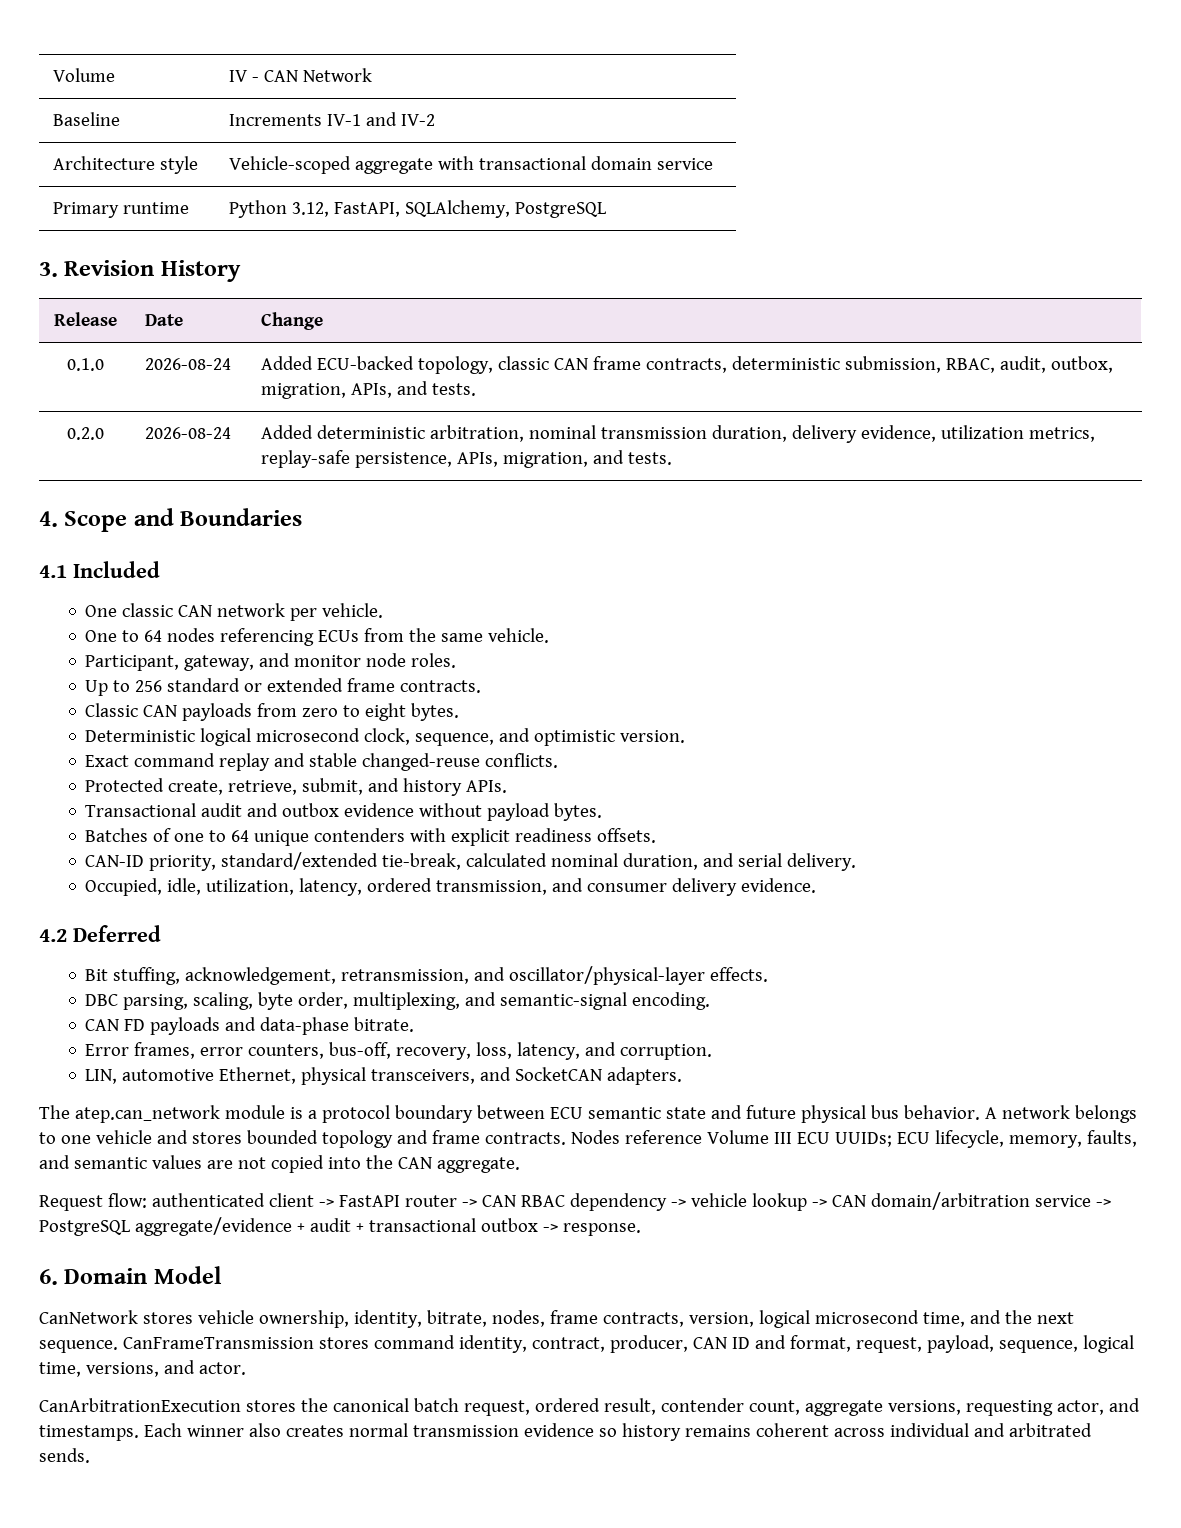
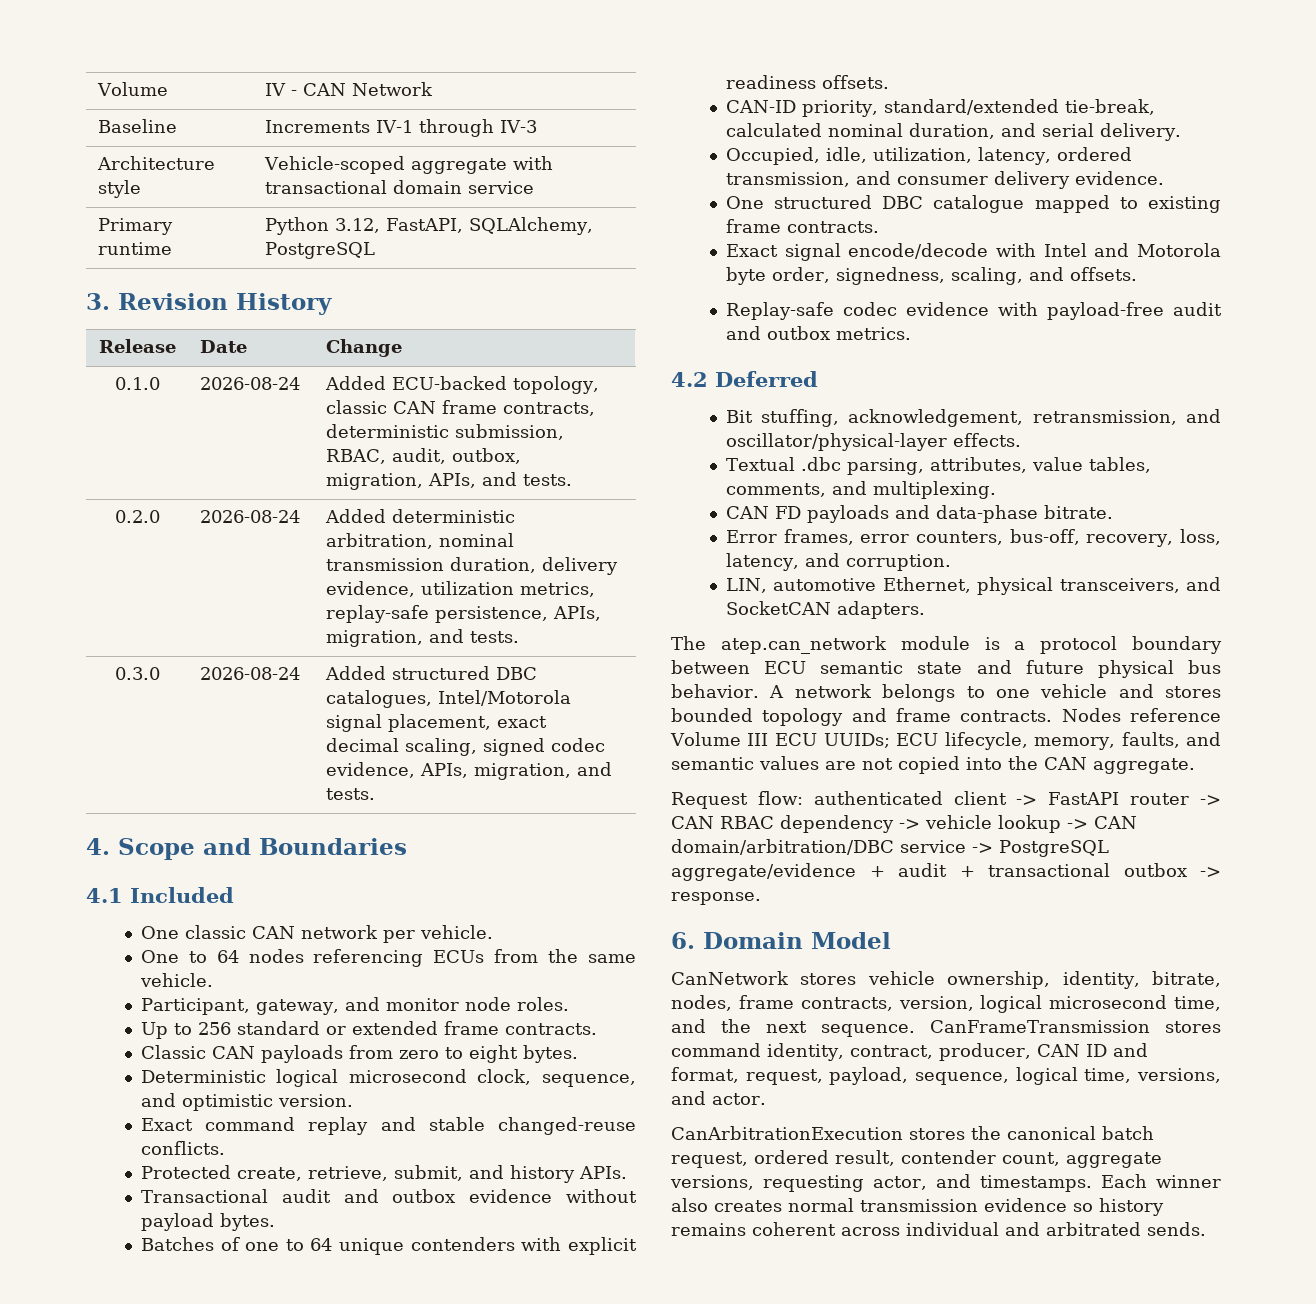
[366,112,436,126] and IV-2 -> [419,119,538,137] through IV-3
(673, 458) none -> [115,667,160,680] [200,667,301,680] [325,666,538,680] [326,690,572,708] [326,714,548,732] [326,738,606,756] [326,762,613,780] [326,788,376,800] // 0.3.0 | 2026-08-24 | Added structured DBC catalogues, Intel/Motorola signal placement, exact decimal scaling, signed codec evidence, APIs, migration, and tests.
(817, 885) none -> [725,195,1221,213] [725,219,879,233] [725,243,1221,261] [725,267,1137,285] [725,302,1222,320] [725,326,911,340] // One structured DBC catalogue mapped to existing frame contracts. // Exact signal encode/decode with Intel and Motorola byte order, signedness, scaling, and offsets. // Replay-safe codec evidence with payload-free audit and outbox metrics.
[85,992,711,1010] DBC parsing, scaling, byte order, multiplexing, and semantic-signal encoding. -> [725,457,1151,475] [725,481,996,499] Textual .dbc parsing, attributes, value tables, comments, and multiplexing.
[870,1192,1030,1210] domain/arbitration -> [671,839,894,855] domain/arbitration/DBC

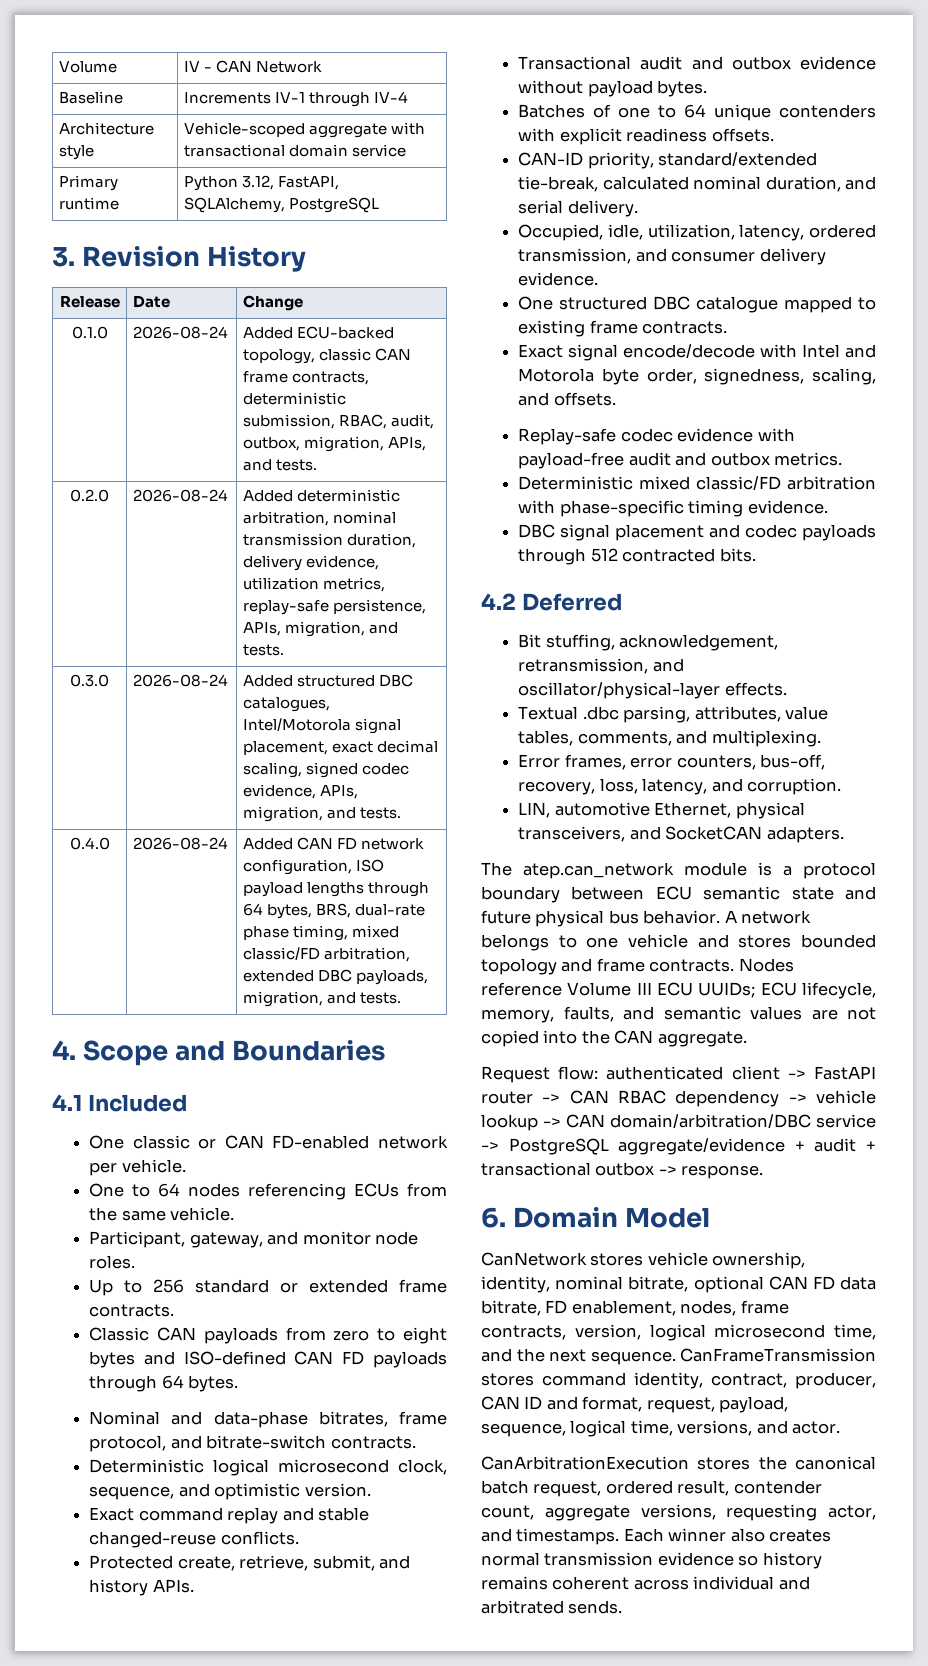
[500,120,538,133] IV-3 -> [374,91,409,103] IV-4
(376, 794) none -> [69,837,110,850] [132,837,228,850] [242,837,425,850] [242,859,385,875] [242,882,430,897] [242,903,426,919] [242,925,400,941] [242,947,411,962] [242,969,429,985] [242,991,402,1007] // 0.4.0 | 2026-08-24 | Added CAN FD network configuration, ISO payload lengths through 64 bytes, BRS, dual-rate phase timing, mixed classic/FD arbitration, extended DBC payloads, migration, and tests.
[251,926,295,939] CAN -> [198,1135,370,1149] or CAN FD-enabled
[522,1045,578,1063] bytes. -> [89,1351,448,1368] [89,1375,239,1392] [89,1411,447,1428] [89,1435,416,1452] bytes and ISO-defined CAN FD payloads through 64 bytes. // Nominal and data-phase bitrates, frame protocol, and bitrate-switch contracts.
(911, 333) none -> [518,476,876,490] [518,500,828,517] [518,524,876,541] [518,548,756,565] // Deterministic mixed classic/FD arbitration with phase-specific timing evidence. // DBC signal placement and codec payloads through 512 contracted bits.
[725,505,1113,523] // CAN FD payloads and data-phase bitrate. -> (821, 738) none
[1152,971,1221,987] bitrate, -> [555,1276,876,1293] [481,1300,676,1316] nominal bitrate, optional CAN FD data bitrate, FD enablement,

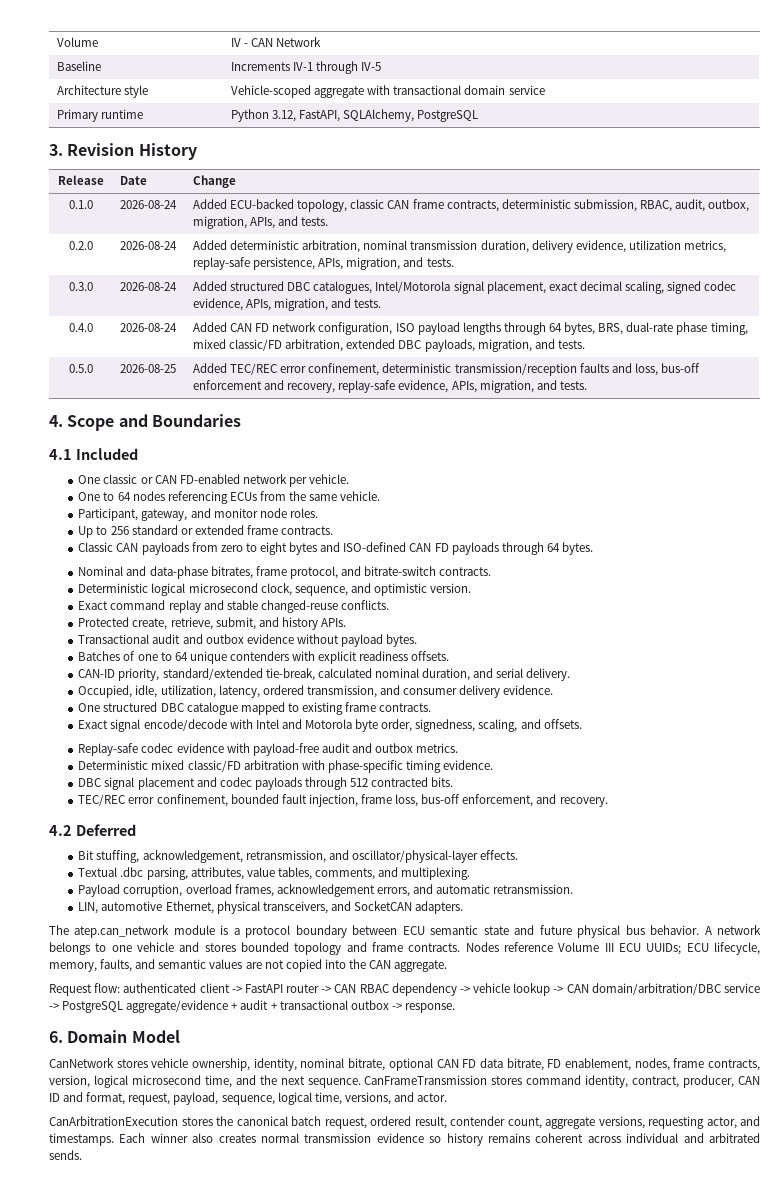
[374,91,409,103] IV-4 -> [361,62,382,71] IV-5
(402, 998) none -> [69,364,93,373] [120,364,177,373] [193,363,701,376] [193,380,587,393] // 0.5.0 | 2026-08-25 | Added TEC/REC error confinement, deterministic transmission/reception faults and loss, bus-off enforcement and recovery, replay-safe evidence, APIs, migration, and tests.
(756, 555) none -> [78,794,608,807] // TEC/REC error confinement, bounded fault injection, frame loss, bus-off enforcement, and recovery.
[518,754,825,770] [518,778,841,795] Error frames, error counters, bus-off, recovery, loss, latency, and corruption. -> [78,884,574,897] Payload corruption, overload frames, acknowledgement errors, and automatic retransmission.

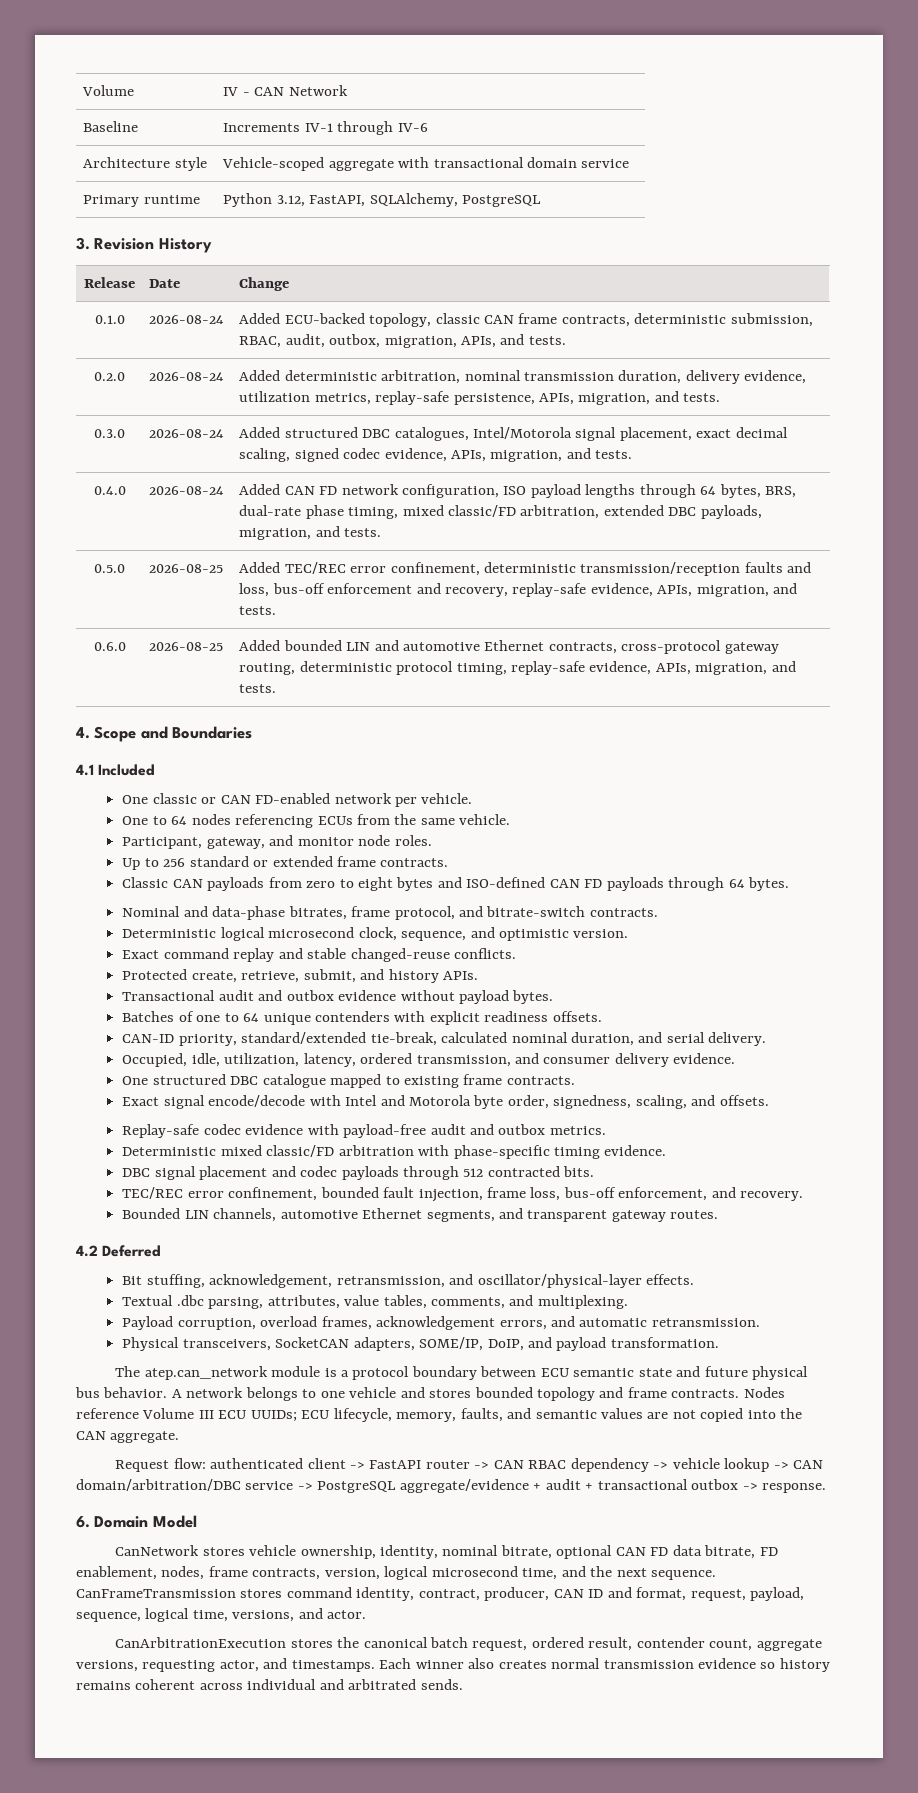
[361,62,382,71] IV-5 -> [397,123,428,132] IV-6
(587, 385) none -> [93,642,126,651] [149,642,224,651] [239,640,779,654] [239,661,796,675] [239,684,277,693] // 0.6.0 | 2026-08-25 | Added bounded LIN and automotive Ethernet contracts, cross-protocol gateway routing, deterministic protocol timing, replay-safe evidence, APIs, migration, and tests.
(608, 802) none -> [122,1208,719,1222] // Bounded LIN channels, automotive Ethernet segments, and transparent gateway routes.
[78,901,464,914] LIN, automotive Ethernet, physical transceivers, and SocketCAN adapters. -> [122,1337,719,1351] Physical transceivers, SocketCAN adapters, SOME/IP, DoIP, and payload transformation.

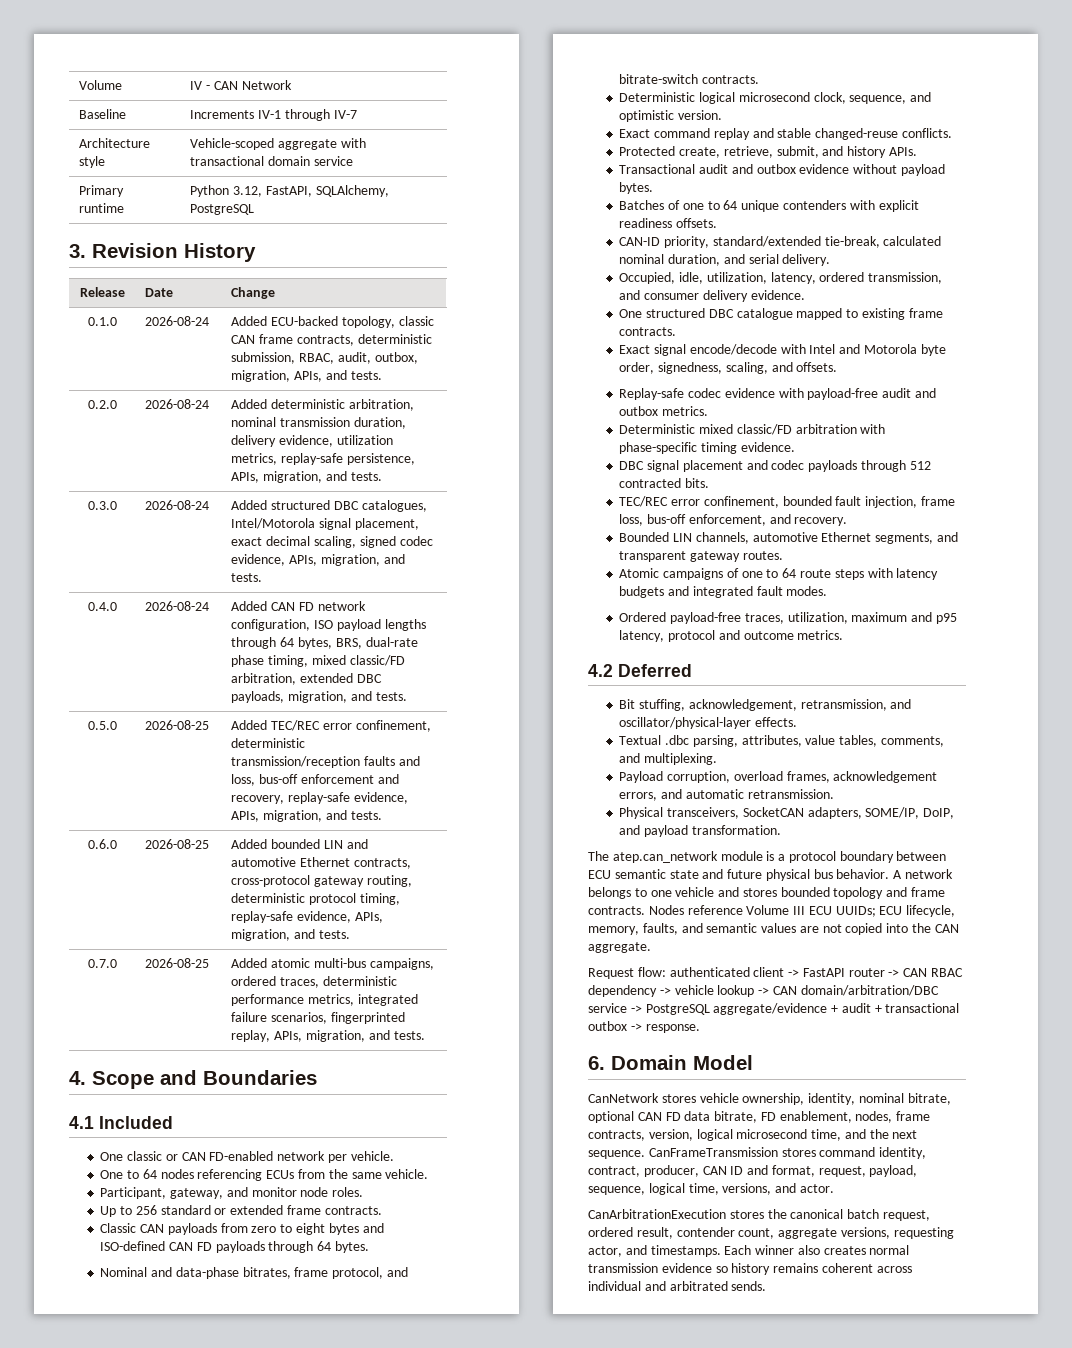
[397,123,428,132] IV-6 -> [333,110,357,119] IV-7
(277, 688) none -> [88,959,117,968] [145,958,210,968] [231,958,434,970] [231,976,398,988] [231,994,419,1006] [231,1012,406,1024] [231,1030,425,1042] // 0.7.0 | 2026-08-25 | Added atomic multi-bus campaigns, ordered traces, deterministic performance metrics, integrated failure scenarios, fingerprinted replay, APIs, migration, and tests.
(719, 1214) none -> [619,568,939,580] [619,586,828,598] [619,612,957,624] [619,630,844,642] // Atomic campaigns of one to 64 route steps with latency budgets and integrated fault modes. // Ordered payload-free traces, utilization, maximum and p95 latency, protocol and outcome metrics.

